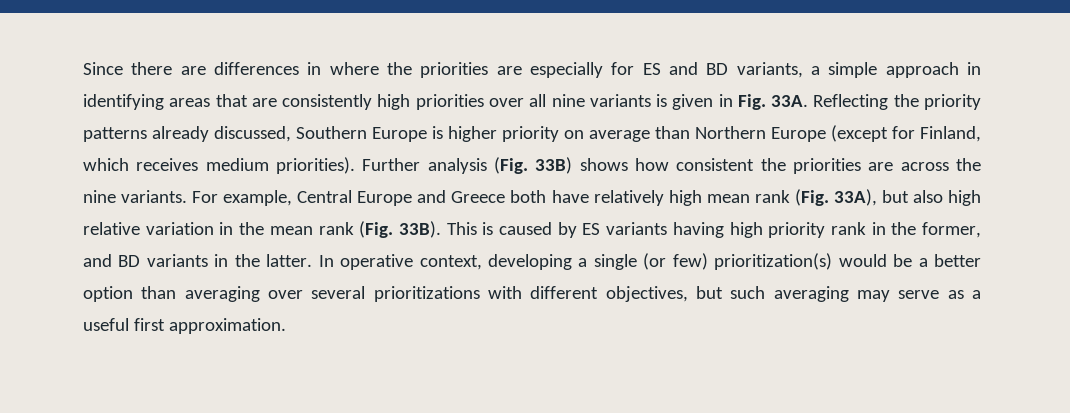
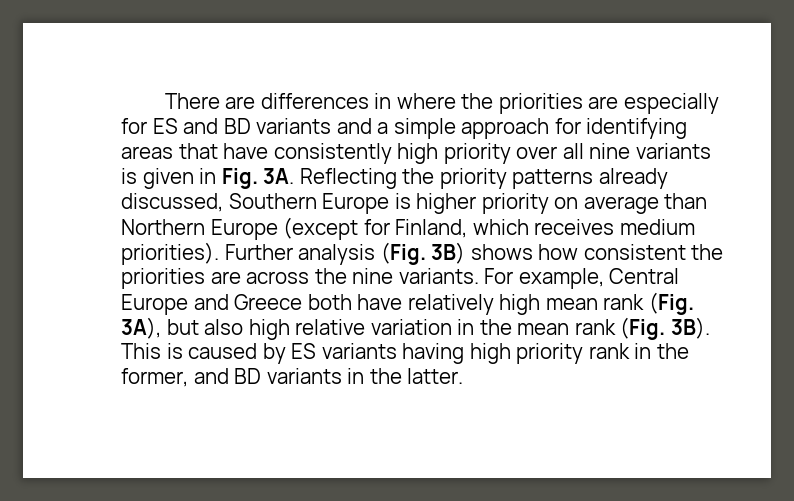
[83,62,173,75] Since there -> [164,93,220,109] There
[736,62,803,78] variants, -> [256,118,372,134] variants and
[967,62,982,75] in -> [554,118,581,134] for
[251,98,277,107] are -> [223,143,269,159] have
[415,94,484,110] priorities -> [443,143,511,164] priority
[771,95,809,107] 33A. -> [263,168,295,184] 3A.
[535,157,573,174] 33B) -> [431,242,466,264] 3B)
[833,189,877,206] 33A), -> [121,317,161,339] 3A),
[398,221,441,238] 33B). -> [670,317,710,339] 3B).
[318,253,982,270] [83,286,982,302] [83,318,286,334] In operative context, developing a single (or few) prioritization(s) would be a better option than averaging over several prioritizations with different objectives, but such averaging may serve as a useful first approximation. -> (464, 376) none

